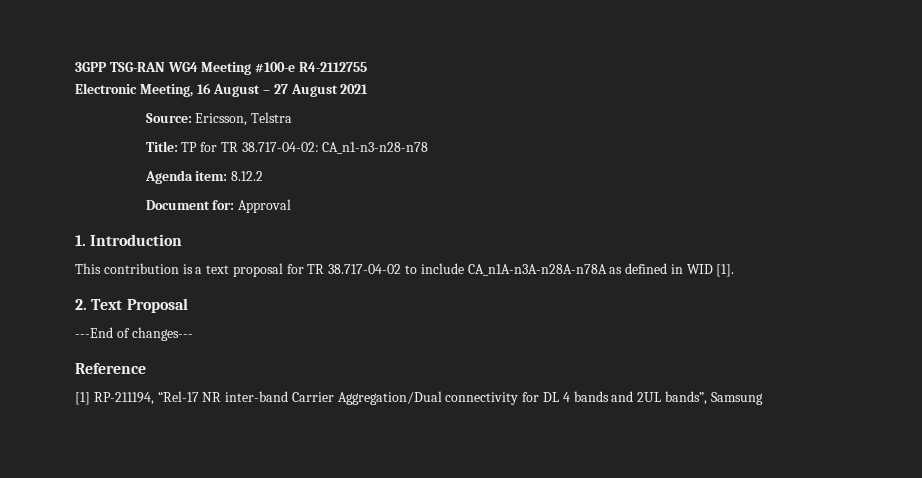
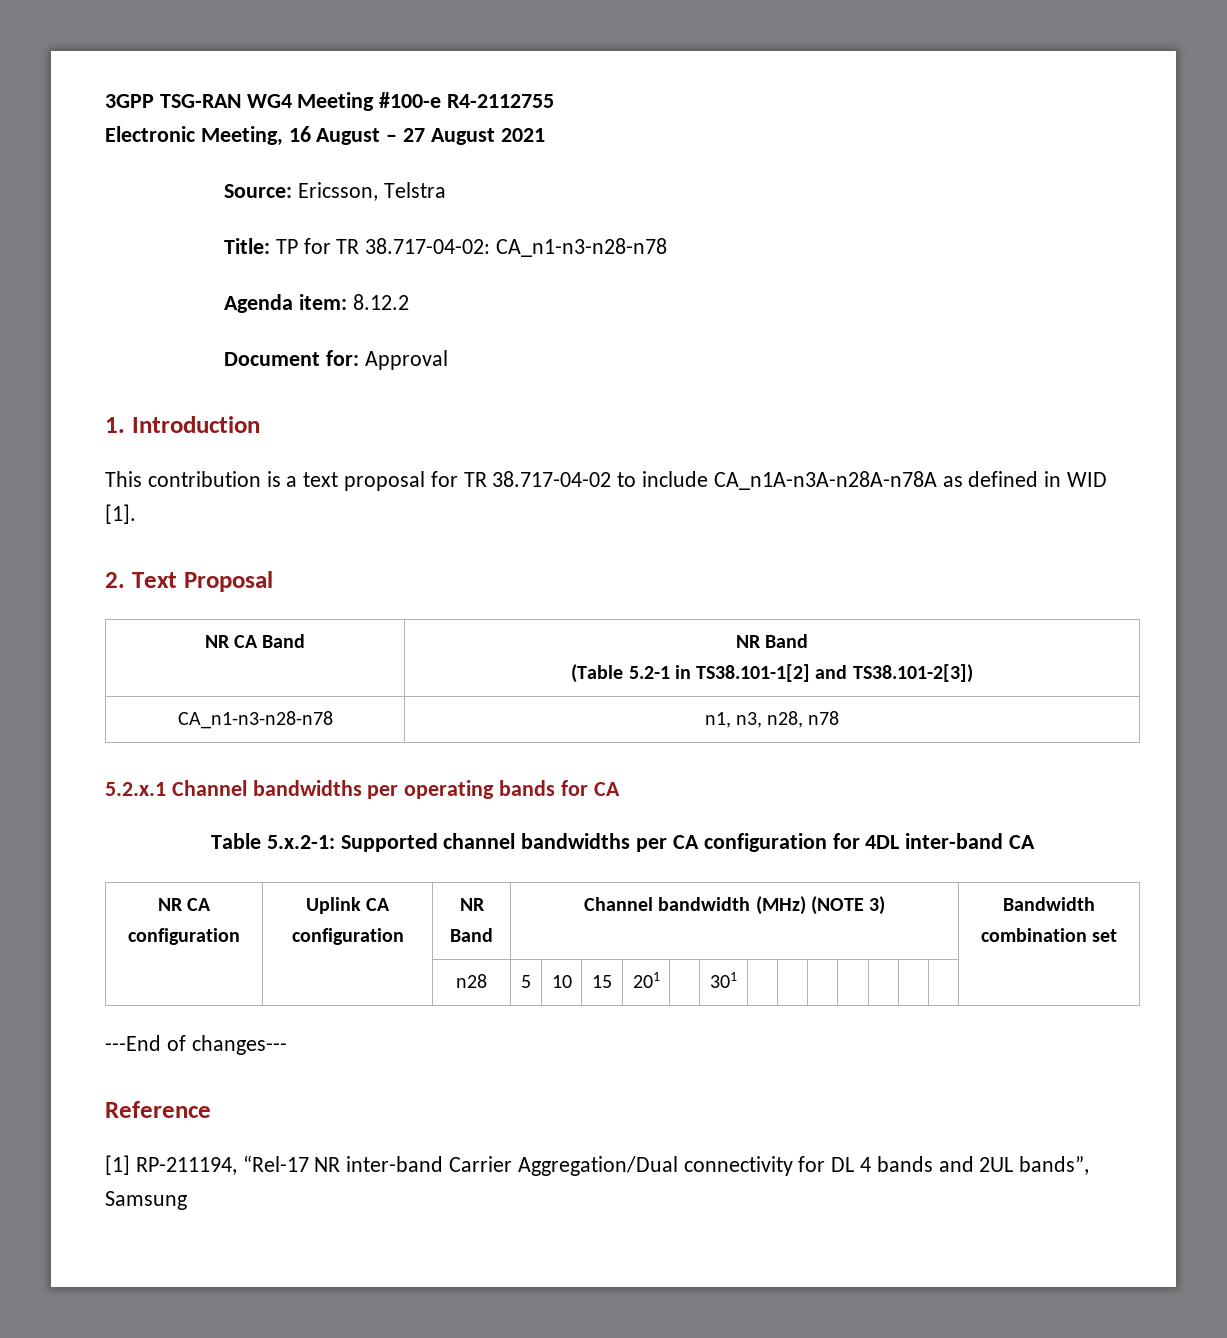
(188, 305) none -> [204,634,306,648] [735,634,809,648] [571,664,973,683] [177,711,333,729] [704,711,840,728] [105,780,620,799] [211,833,1035,852] [157,898,212,911] [128,928,240,945] [305,897,391,914] [291,928,404,945] [459,898,485,911] [450,928,493,942] [583,896,886,915] [1003,897,1095,911] [980,928,1118,942] [456,974,487,988] [521,975,531,988] [551,975,572,988] [592,975,612,988] [632,972,660,988] [710,972,737,988] // NR CA Band | NR Band // (Table 5.2-1 in TS38.101-1[2] and TS38.101-2[3]) // CA_n1-n3-n28-n78 | n1, n3, n28, n78 // 5.2.x.1 Channel bandwidths per operating bands for CA // Table 5.x.2-1: Supported channel bandwidths per CA configuration for 4DL inter-band CA // NR CA configuration | Uplink CA configuration | NR Band | Channel bandwidth (MHz) (NOTE 3) | Bandwidth combination set // | | n28 | 5 | 10 | 15 | 201 | | 301 | | | | | | | |

